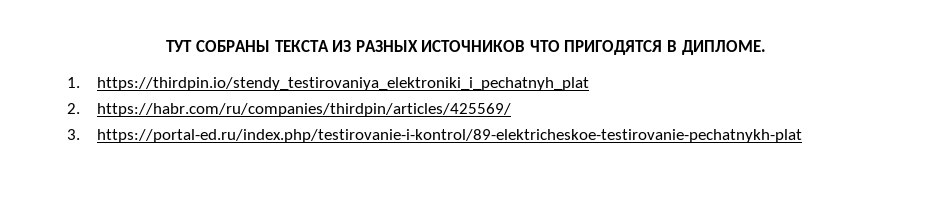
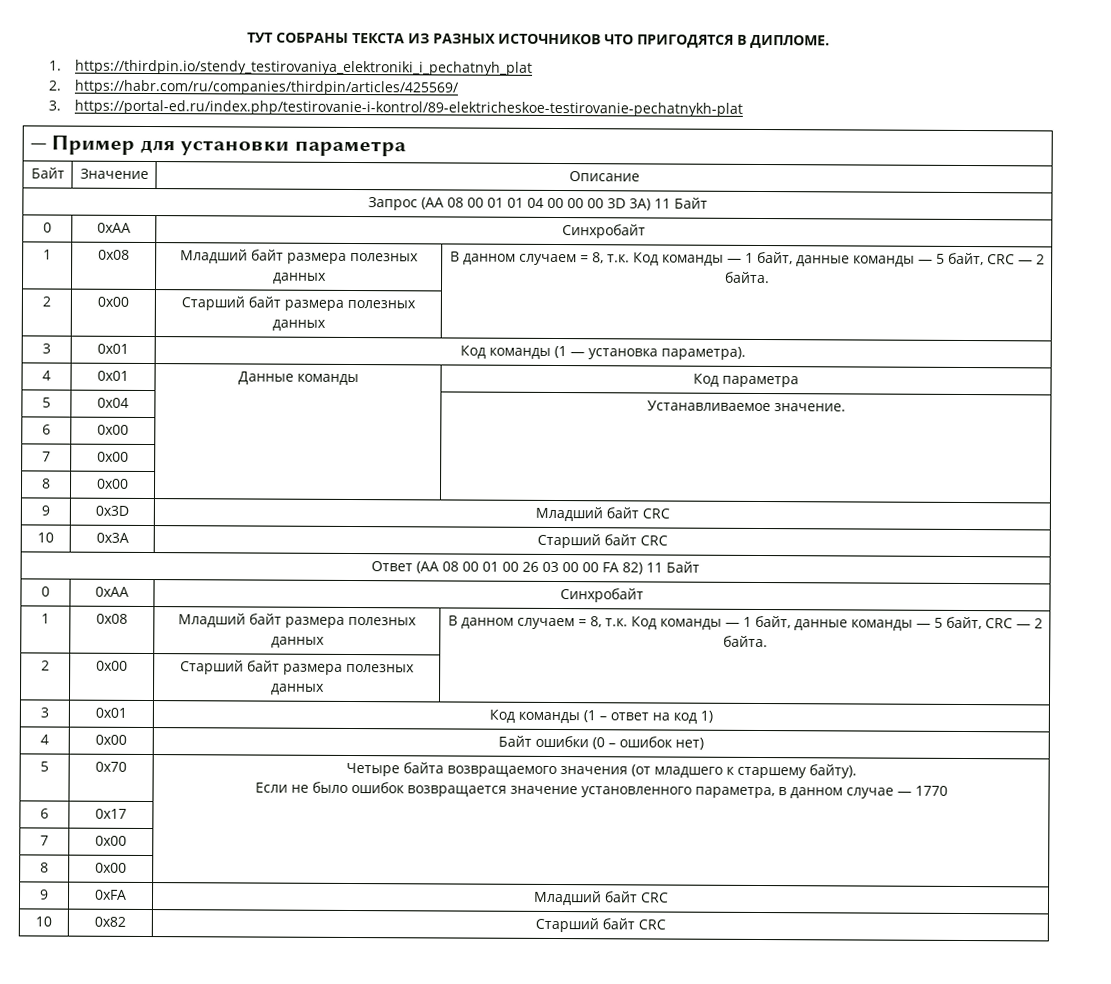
(802, 136) none -> [29,134,406,157] [30,167,65,179] [79,168,149,180] [568,171,640,182] [367,197,708,211] [43,222,52,233] [97,222,131,233] [562,224,646,239] [43,249,52,260] [98,249,130,260] [180,249,419,264] [272,272,327,284] [449,251,1045,267] [724,271,770,284] [42,296,51,307] [97,296,129,307] [181,296,416,311] [271,319,326,331] [42,343,51,354] [97,343,129,354] [460,345,746,360] [42,370,51,381] [97,370,129,381] [237,371,359,386] [693,373,799,388] [42,397,51,408] [97,397,129,408] [646,400,846,412] [42,424,51,435] [97,424,129,435] [42,451,51,462] [97,451,129,462] [42,478,51,489] [97,478,129,489] [41,505,50,516] [95,505,129,516] [534,506,670,522] [37,532,54,543] [95,532,129,543] [536,533,668,549] [371,561,700,575] [41,586,50,597] [95,586,129,597] [560,588,644,603] [41,613,50,624] [96,613,128,624] [178,613,417,628] [270,636,325,648] [447,615,1043,631] [722,635,768,648] [41,660,50,671] [96,660,128,671] [180,660,415,675] [270,683,325,695] [40,707,49,718] [95,707,127,718] [489,709,713,724] [40,734,49,745] [95,734,127,745] [498,735,704,750] [40,761,49,772] [95,761,127,772] [345,762,857,779] [254,781,948,799] [40,808,49,819] [95,808,127,819] [40,835,49,846] [95,835,127,846] [40,862,49,873] [95,862,127,873] [40,889,49,900] [95,889,127,900] [532,890,669,906] [35,916,52,927] [94,916,126,927] [534,917,666,933] // — Пример для установки параметра // Байт | Значение | Описание // Запрос (AA 08 00 01 01 04 00 00 00 3D 3A) 11 Байт // 0 | 0xAA | Синхробайт // 1 | 0x08 | Младший байт размера полезных данных | В данном случаем = 8, т.к. Код команды — 1 байт, данные команды — 5 байт, CRC — 2 байта. // 2 | 0x00 | Старший байт размера полезных данных | // 3 | 0x01 | Код команды (1 — установка параметра). // 4 | 0x01 | Данные команды | Код параметра // 5 | 0x04 | | Устанавливаемое значение. // 6 | 0x00 | | // 7 | 0x00 | | // 8 | 0x00 | | // 9 | 0x3D | Младший байт CRC // 10 | 0x3A | Старший байт CRC // Ответ (AA 08 00 01 00 26 03 00 00 FA 82) 11 Байт // 0 | 0xAA | Синхробайт // 1 | 0x08 | Младший байт размера полезных данных | В данном случаем = 8, т.к. Код команды — 1 байт, данные команды — 5 байт, CRC — 2 байта. // 2 | 0x00 | Старший байт размера полезных данных | // 3 | 0x01 | Код команды (1 – ответ на код 1) // 4 | 0x00 | Байт ошибки (0 – ошибок нет) // 5 | 0x70 | Четыре байта возвращаемого значения (от младшего к старшему байту). // Если не было ошибок возвращается значение установленного параметра, в данном случае — 1770 // 6 | 0x17 | // 7 | 0x00 | // 8 | 0x00 | // 9 | 0xFA | Младший байт CRC // 10 | 0x82 | Старший байт CRC

